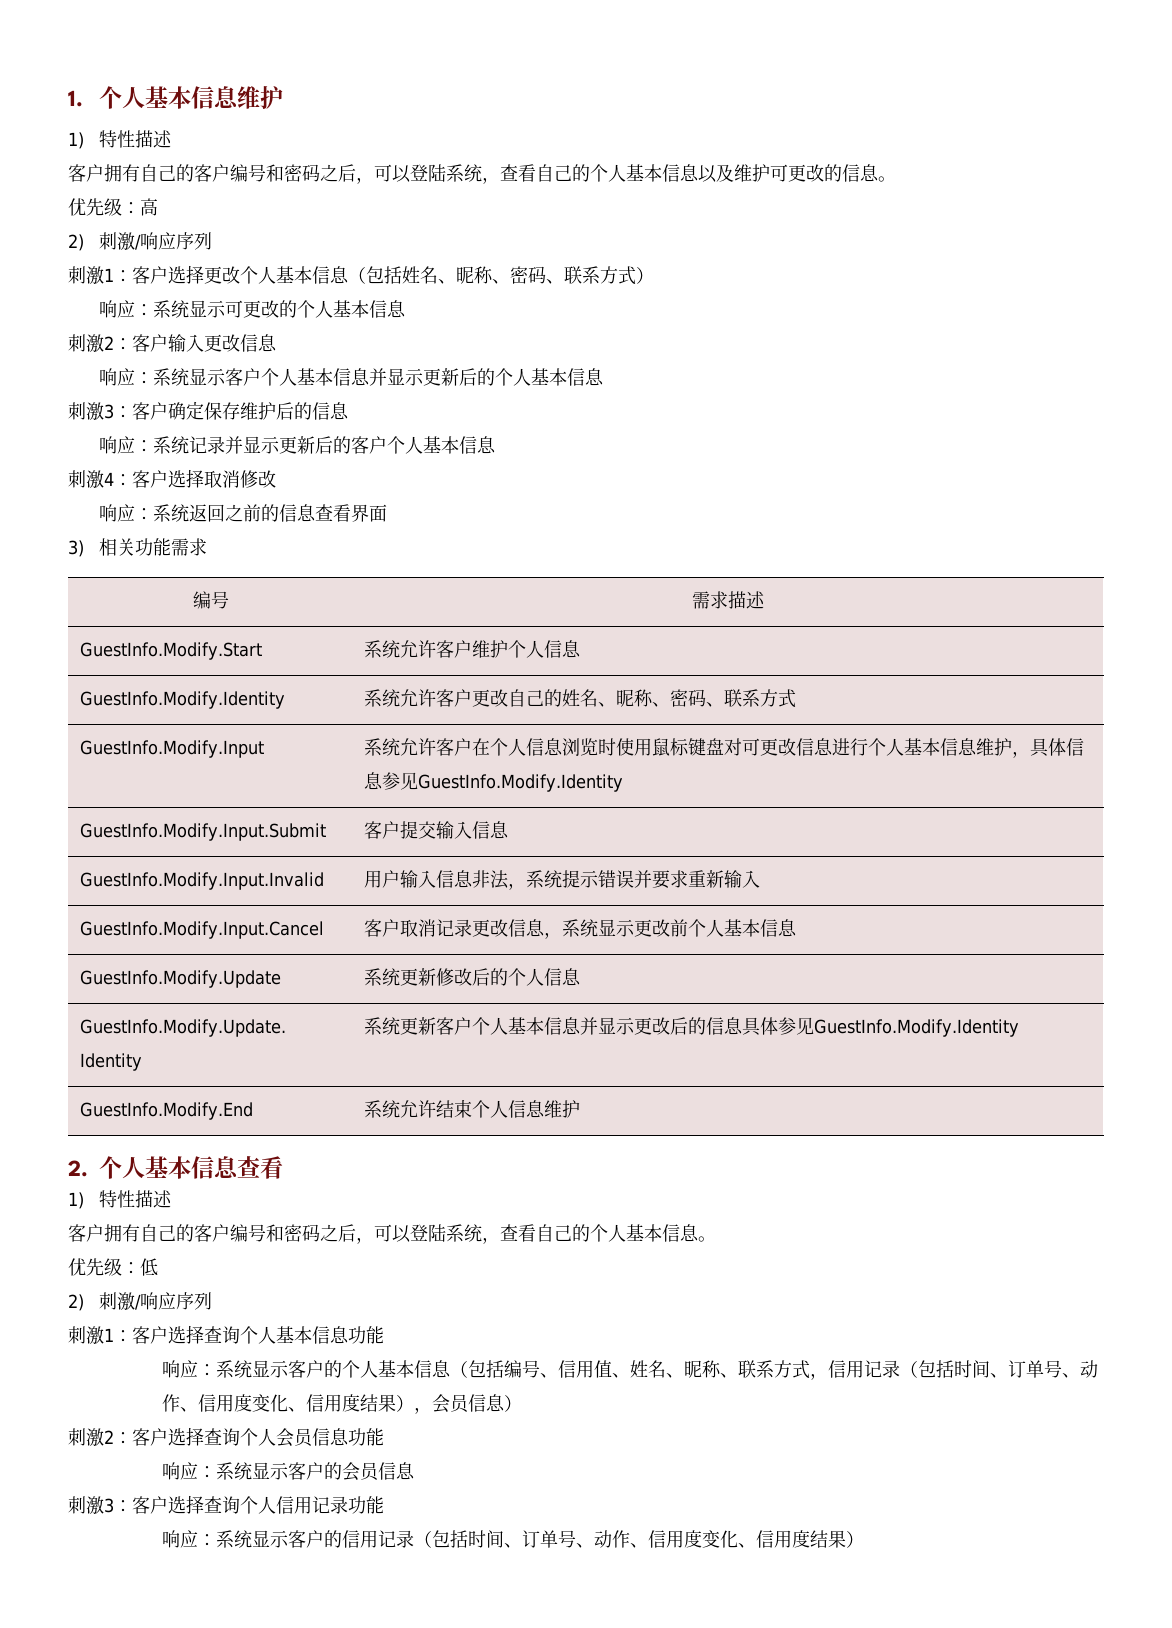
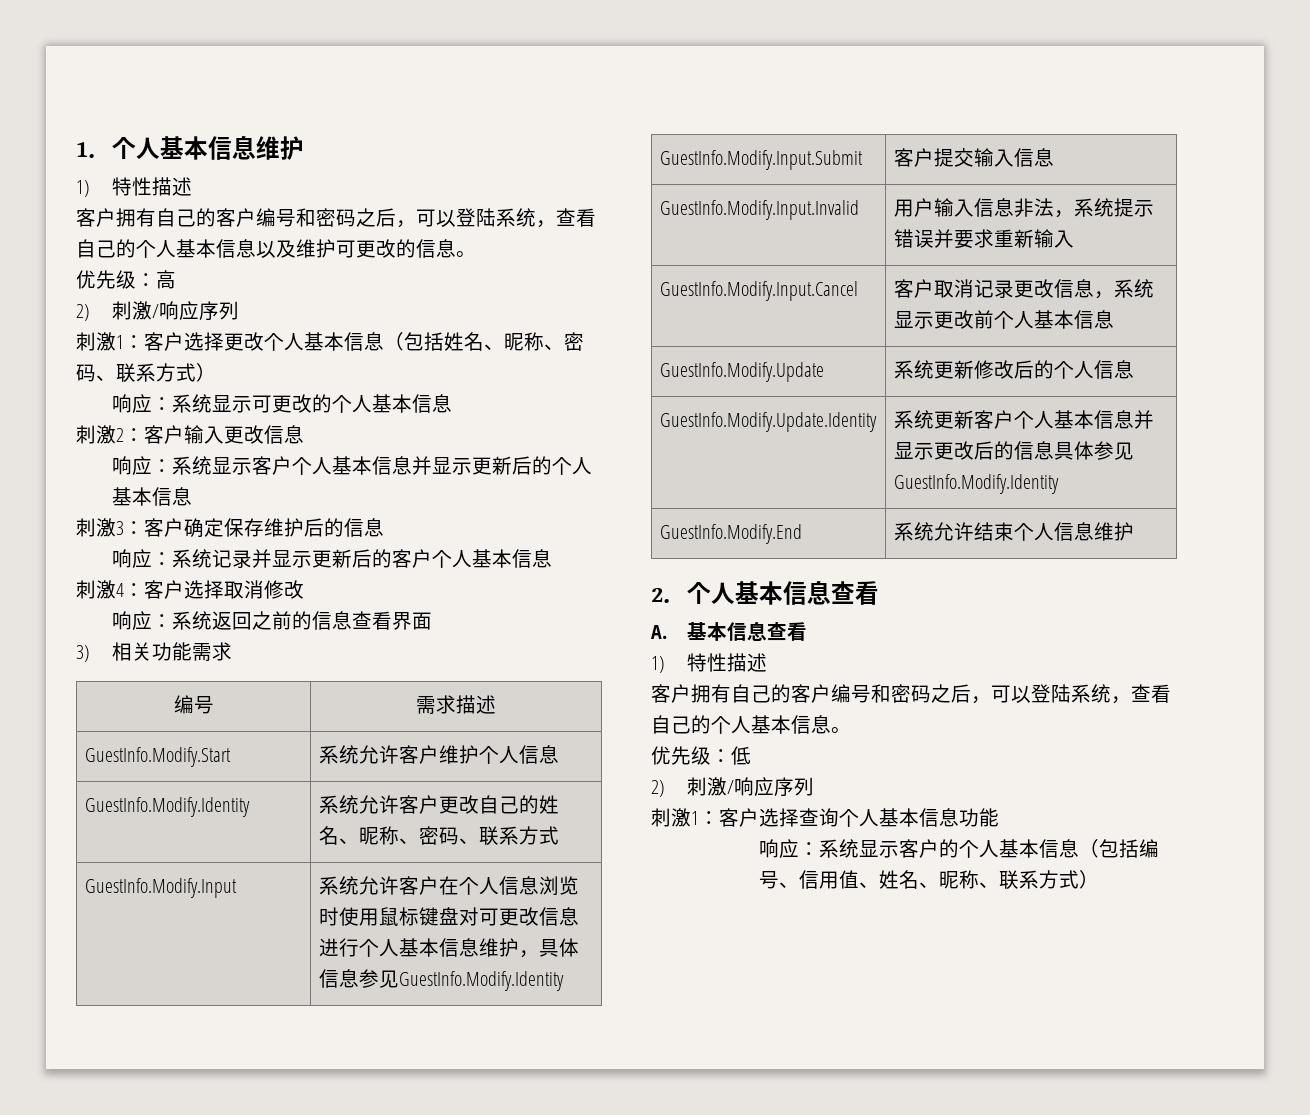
(284, 1167) none -> [651,621,807,641] // A.基本信息查看
[809,1360,1098,1380] [161,1394,522,1414] [68,1427,384,1447] [161,1462,415,1481] [68,1495,384,1515] [161,1530,846,1548] ，信用记录（包括时间、订单号、动作、信用度变化、信用度结果），会员信息） // 刺激2：客户选择查询个人会员信息功能 // 响应：系统显示客户的会员信息 // 刺激3：客户选择查询个人信用记录功能 // 响应：系统显示客户的信用记录（包括时间、订单号、动作、信用度变化、信用度结果 -> (1079, 879) none

